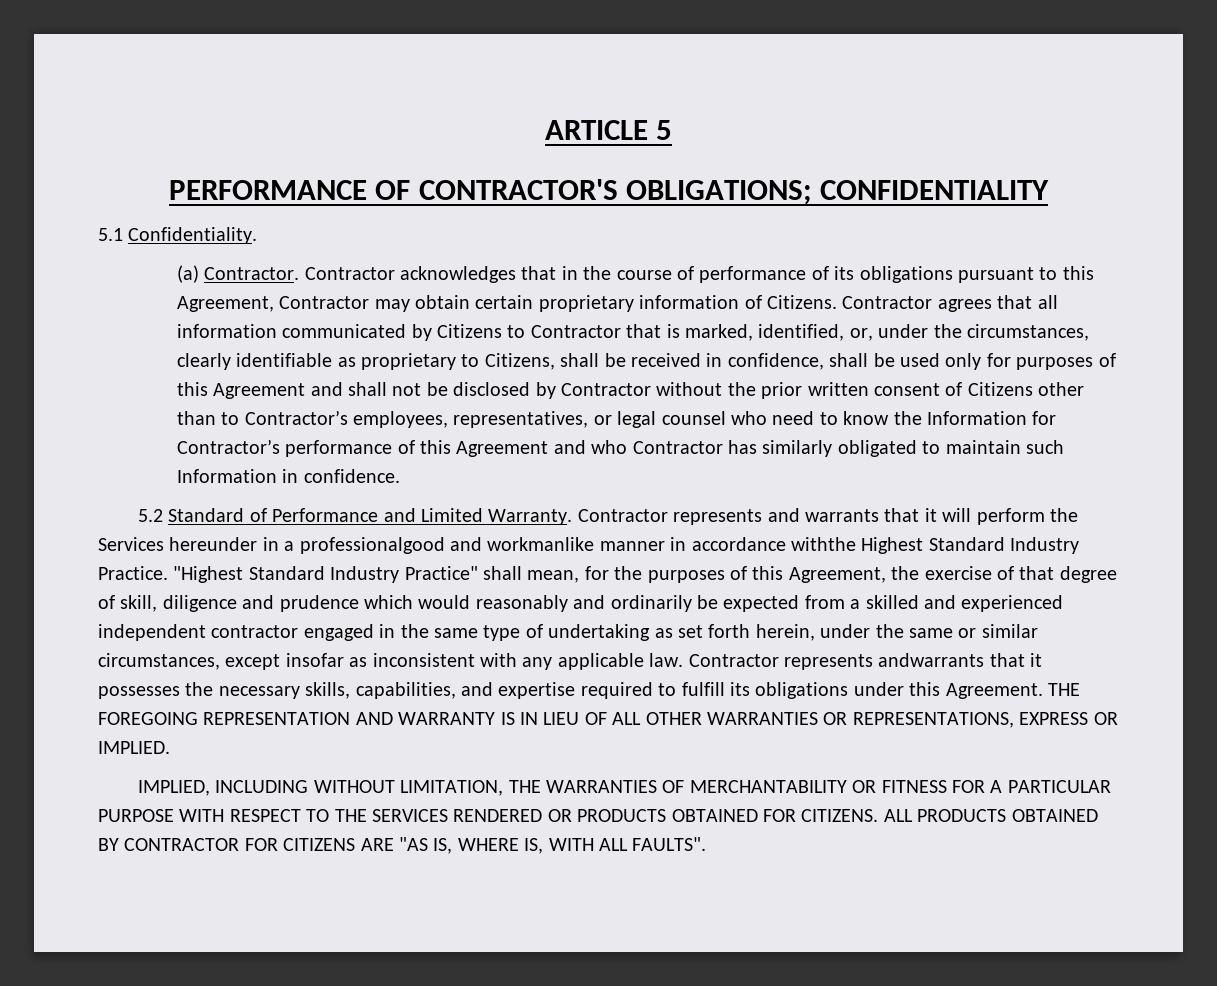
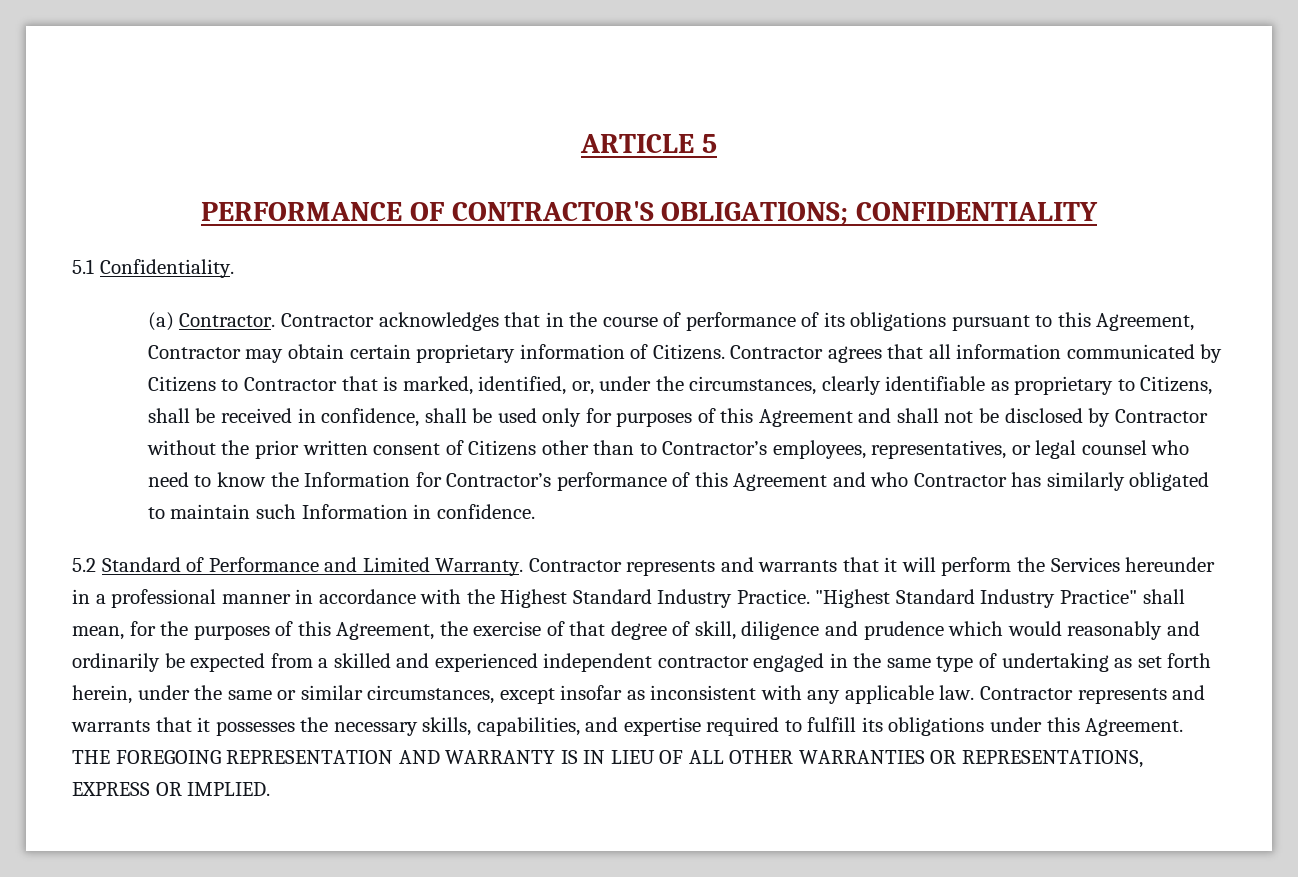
[299,537,595,554] professionalgood and workmanlike -> [111,589,217,608] professional
[790,537,856,551] withthe -> [420,589,495,604] with the
[878,653,985,667] andwarrants -> [1172,685,1206,700] [71,720,150,732] and warrants
[138,780,1111,796] [98,809,1098,822] [98,837,707,854] // IMPLIED, INCLUDING WITHOUT LIMITATION, THE WARRANTIES OF MERCHANTABILITY OR FITNESS FOR A PARTICULAR PURPOSE WITH RESPECT TO THE SERVICES RENDERED OR PRODUCTS OBTAINED FOR CITIZENS. ALL PRODUCTS OBTAINED BY CONTRACTOR FOR CITIZENS ARE "AS IS, WHERE IS, WITH ALL FAULTS". -> (271, 789) none

